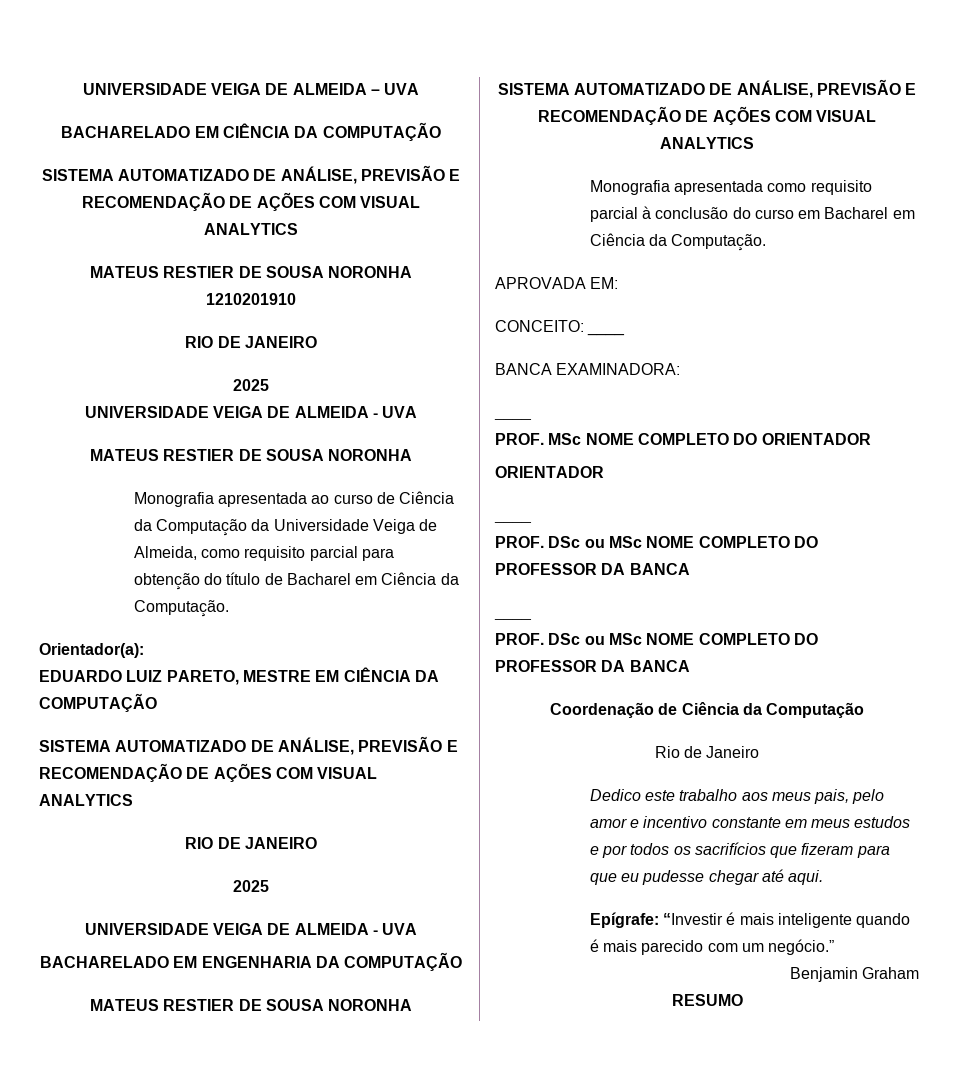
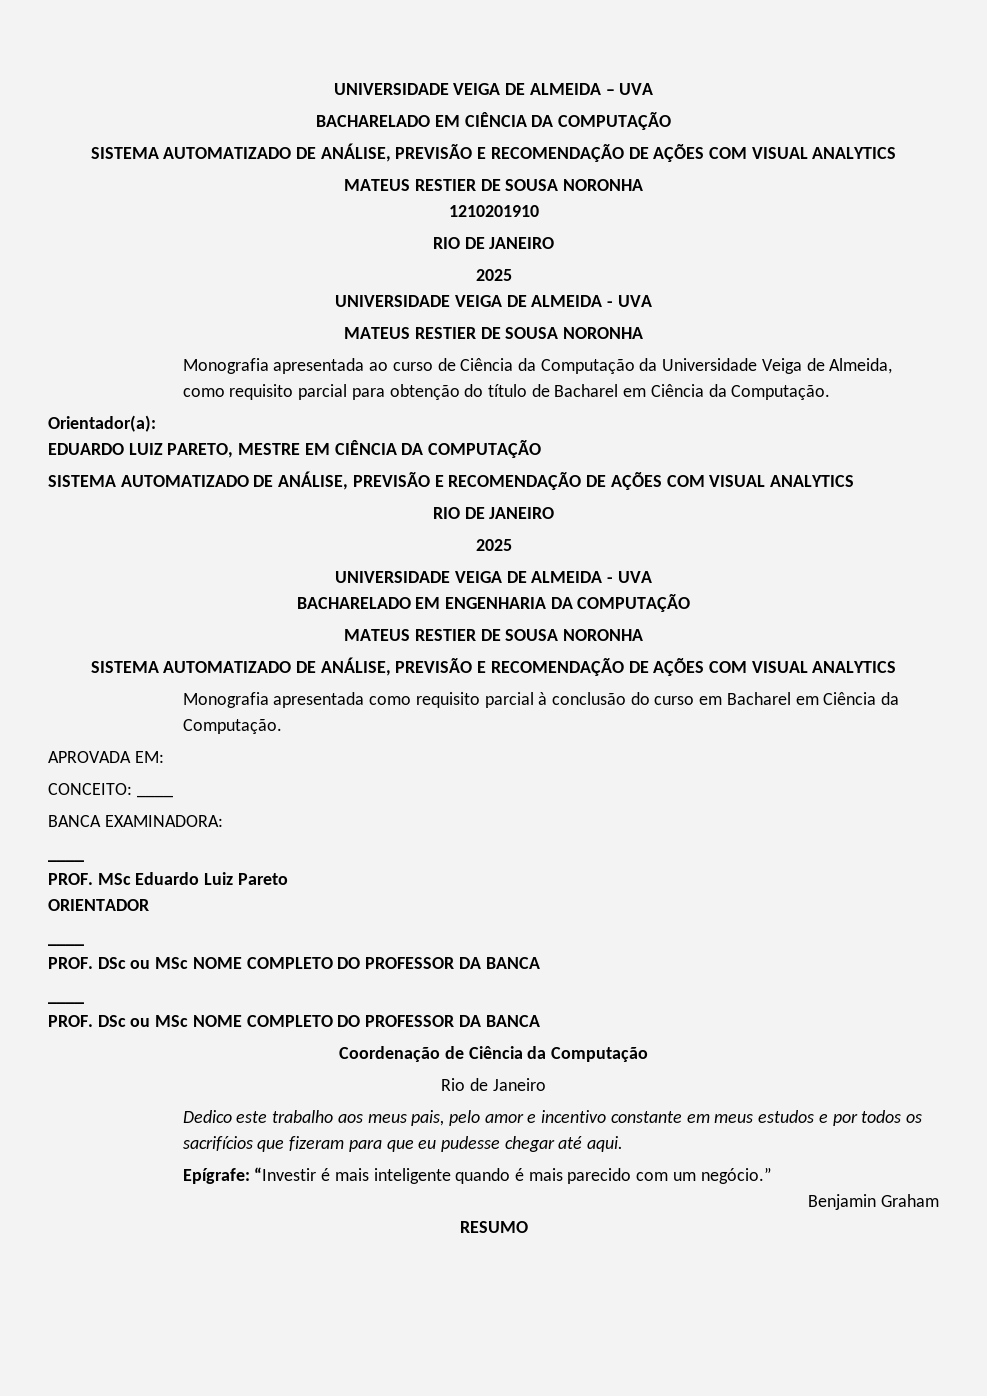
[585,433,871,445] NOME COMPLETO DO ORIENTADOR -> [135,872,288,885] Eduardo Luiz Pareto

